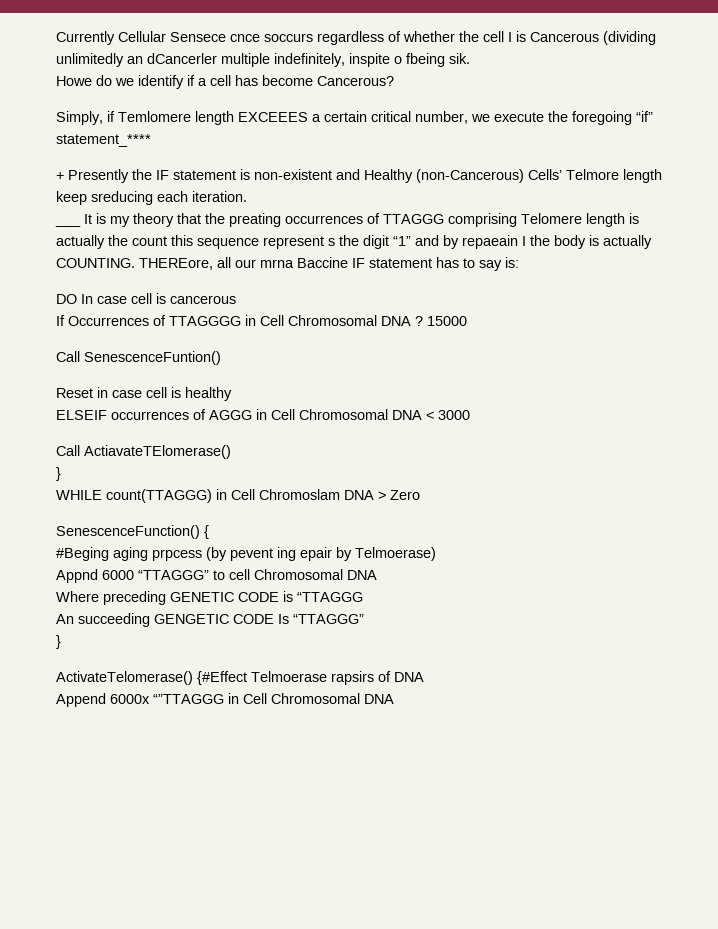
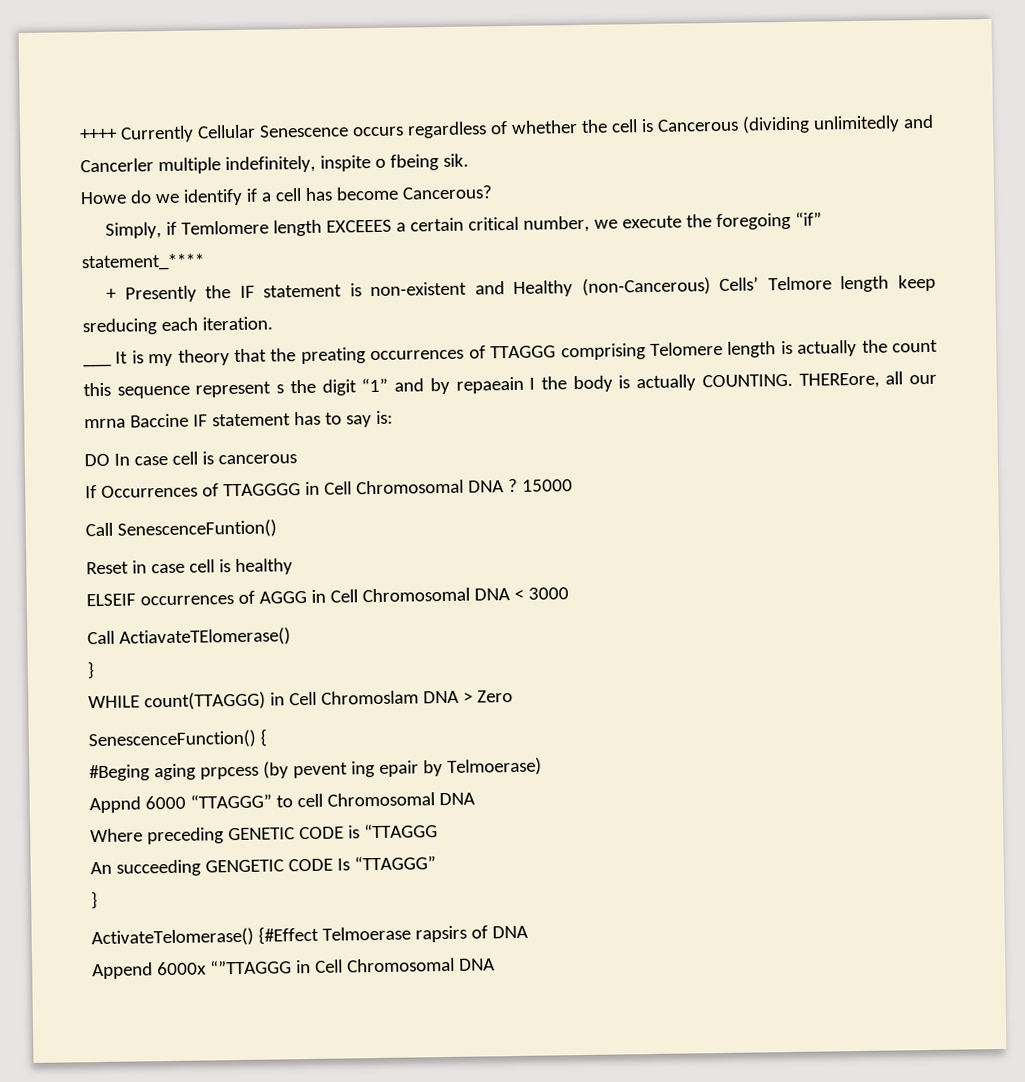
(56, 38) none -> [79,128,118,141] ++++
[170,32,313,42] Sensece cnce soccurs -> [259,124,404,138] Senescence occurs
[508,32,512,42] I -> (638, 126) none
[127,53,217,64] an dCancerler -> [903,114,934,129] [80,158,154,173] and Cancerler

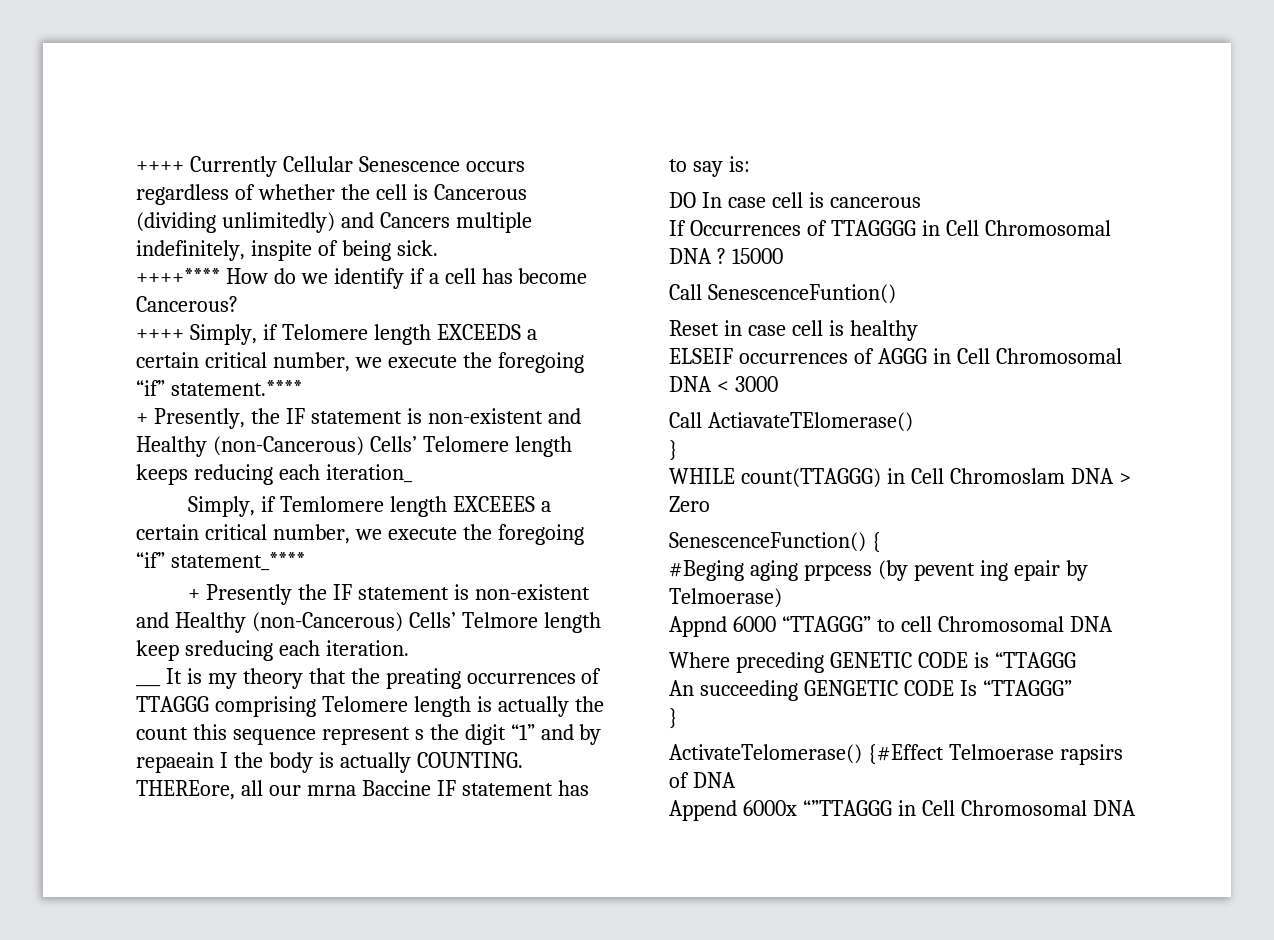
[813,114,934,133] [80,153,469,175] [80,191,127,205] unlimitedly and Cancerler multiple indefinitely, inspite o fbeing sik. // Howe -> [221,212,532,233] [136,240,438,261] [136,268,268,284] unlimitedly) and Cancers multiple indefinitely, inspite of being sick. // ++++**** How
(493, 192) none -> [136,324,537,345] [136,352,584,373] [136,380,302,396] [136,408,581,429] [136,436,572,457] [136,464,413,485] // ++++ Simply, if Telomere length EXCEEDS a certain critical number, we execute the foregoing “if” statement.**** // + Presently, the IF statement is non-existent and Healthy (non-Cancerous) Cells’ Telomere length keeps reducing each iteration_

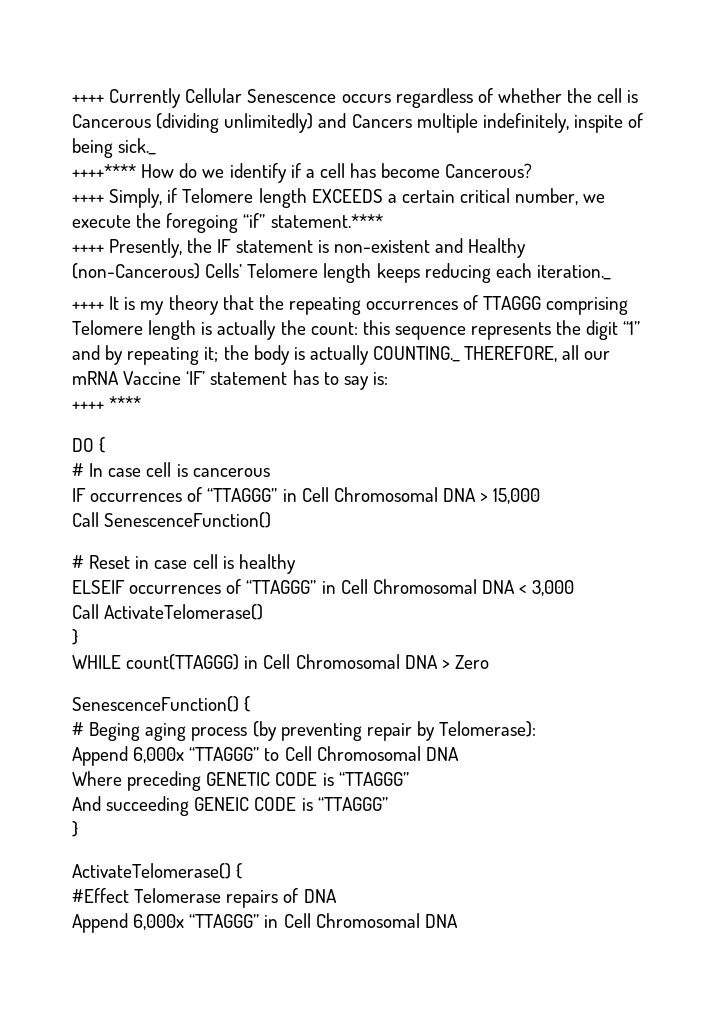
[396,240,438,256] sick. -> [118,138,157,155] sick._
[136,413,148,424] + -> [72,244,104,253] ++++
[325,464,413,483] [188,496,552,517] [136,524,584,545] [136,552,305,571] [188,584,590,605] [136,612,601,633] [136,640,409,661] [136,684,161,687] iteration_ // Simply, if Temlomere length EXCEEES a certain critical number, we execute the foregoing “if” statement_**** // + Presently the IF statement is non-existent and Healthy (non-Cancerous) Cells’ Telmore length keep sreducing each iteration. // ___ -> [536,265,611,280] [72,301,104,310] iteration._ // ++++
[385,668,461,689] preating -> [288,297,361,315] repeating
[136,727,188,740] count -> [310,322,358,335] count:
[321,727,424,745] represent s -> [471,322,552,340] represents
[136,752,228,773] repaeain I -> [127,347,219,365] repeating it;
[416,752,523,768] [136,780,456,800] COUNTING. THEREore, all our mrna Baccine IF -> [373,345,611,362] [72,371,206,385] COUNTING._ THEREFORE, all our mRNA Vaccine ‘IF’
(750, 164) none -> [72,396,142,410] // ++++ ****
(696, 200) none -> [99,437,106,453] [72,463,84,477] { // #
[669,220,1111,236] [669,248,783,264] [669,284,896,304] If Occurrences of TTAGGGG in Cell Chromosomal DNA ? 15000 // Call SenescenceFuntion() // -> [72,487,541,504] [72,512,272,528] [72,555,84,569] IF occurrences of “TTAGGG” in Cell Chromosomal DNA > 15,000 // Call SenescenceFunction() // #
[877,348,927,364] AGGG -> [246,580,317,594] “TTAGGG”
[734,376,778,392] [669,412,913,432] 3000 // Call ActiavateTElomerase() -> [532,580,575,596] [72,604,264,620] 3,000 // Call ActivateTelomerase()
[949,468,1065,484] Chromoslam -> [295,654,400,669] Chromosomal
[669,560,1088,581] [669,588,782,608] [669,616,776,637] #Beging aging prpcess (by pevent ing epair by Telmoerase) // Appnd 6000 -> [72,721,537,741] [72,746,185,766] # Beging aging process (by preventing repair by Telomerase): // Append 6,000x
[900,616,932,632] cell -> [284,746,312,761] Cell
[994,652,1076,668] [669,680,977,701] “TTAGGG // An succeeding GENGETIC CODE Is -> [338,772,409,786] [72,796,313,816] “TTAGGG” // And succeeding GENEIC CODE is
[867,744,1123,765] {#Effect Telmoerase rapsirs -> [236,863,243,879] [72,888,279,908] { // #Effect Telomerase repairs
[742,800,892,816] 6000x “”TTAGGG -> [133,914,260,930] 6,000x “TTAGGG”

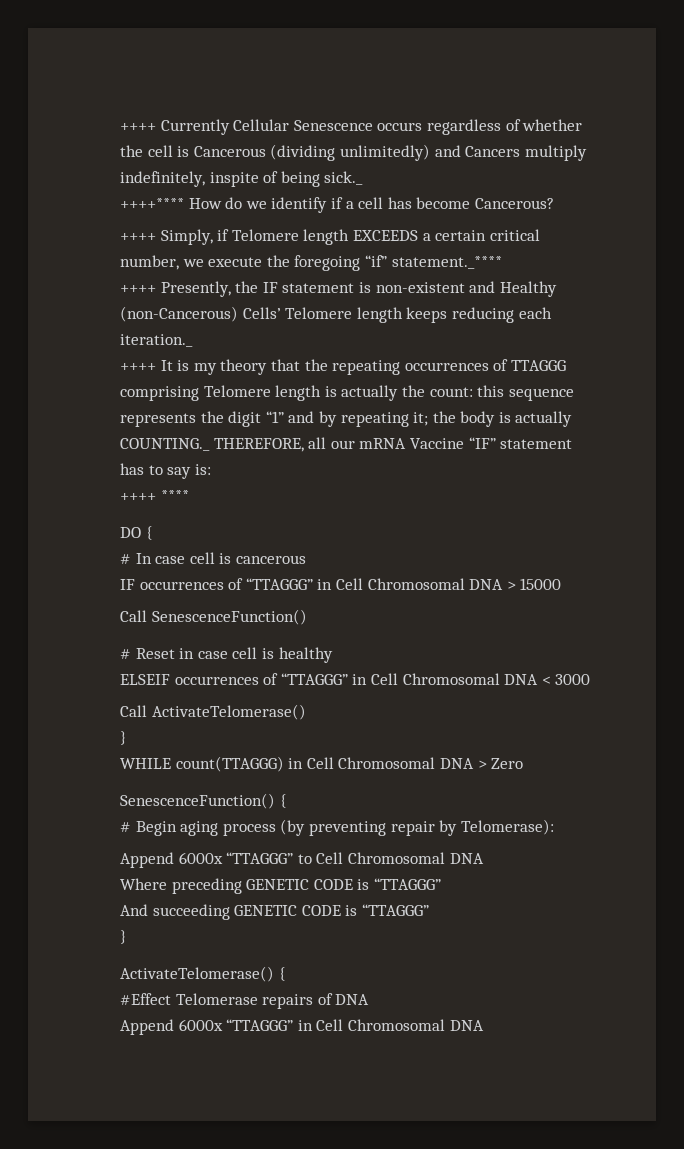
[416,113,478,133] multiple -> [524,145,587,161] multiply
[270,214,383,228] statement.**** -> [391,256,502,269] statement._****
[186,371,206,385] ‘IF’ -> [468,437,496,449] “IF”
[493,488,541,504] 15,000 -> [520,578,562,590] 15000
[532,580,575,596] 3,000 -> [555,674,591,685] 3000
[89,722,141,741] Beging -> [135,821,177,836] Begin
[133,747,185,763] 6,000x -> [178,852,223,864] 6000x
[194,797,250,811] GENEIC -> [234,905,298,916] GENETIC
[133,914,185,930] 6,000x -> [178,1019,223,1031] 6000x

